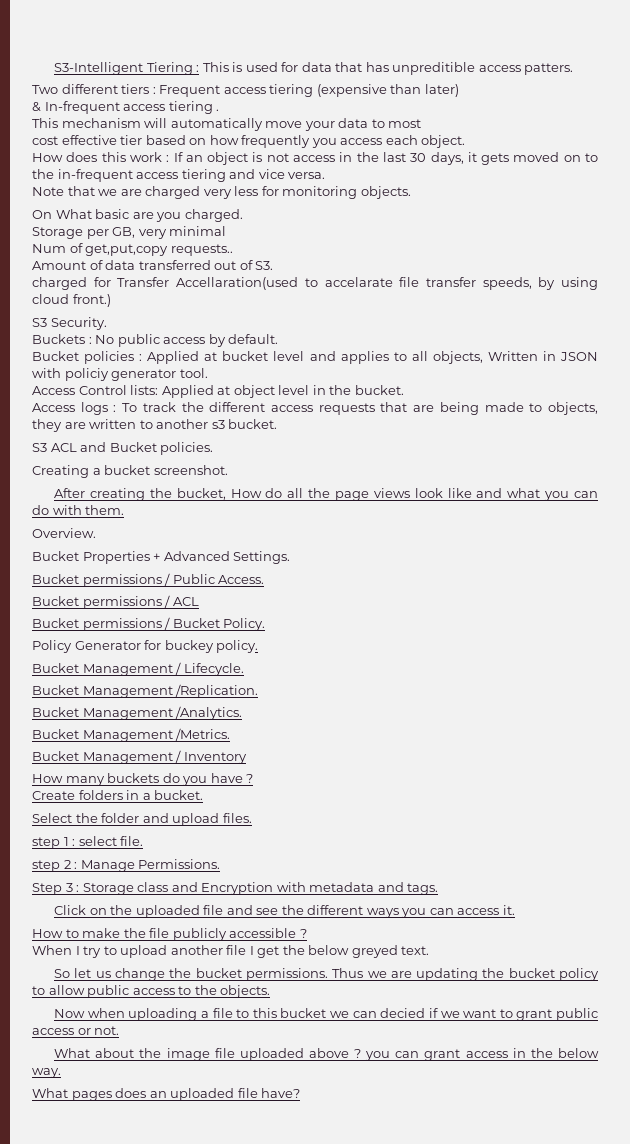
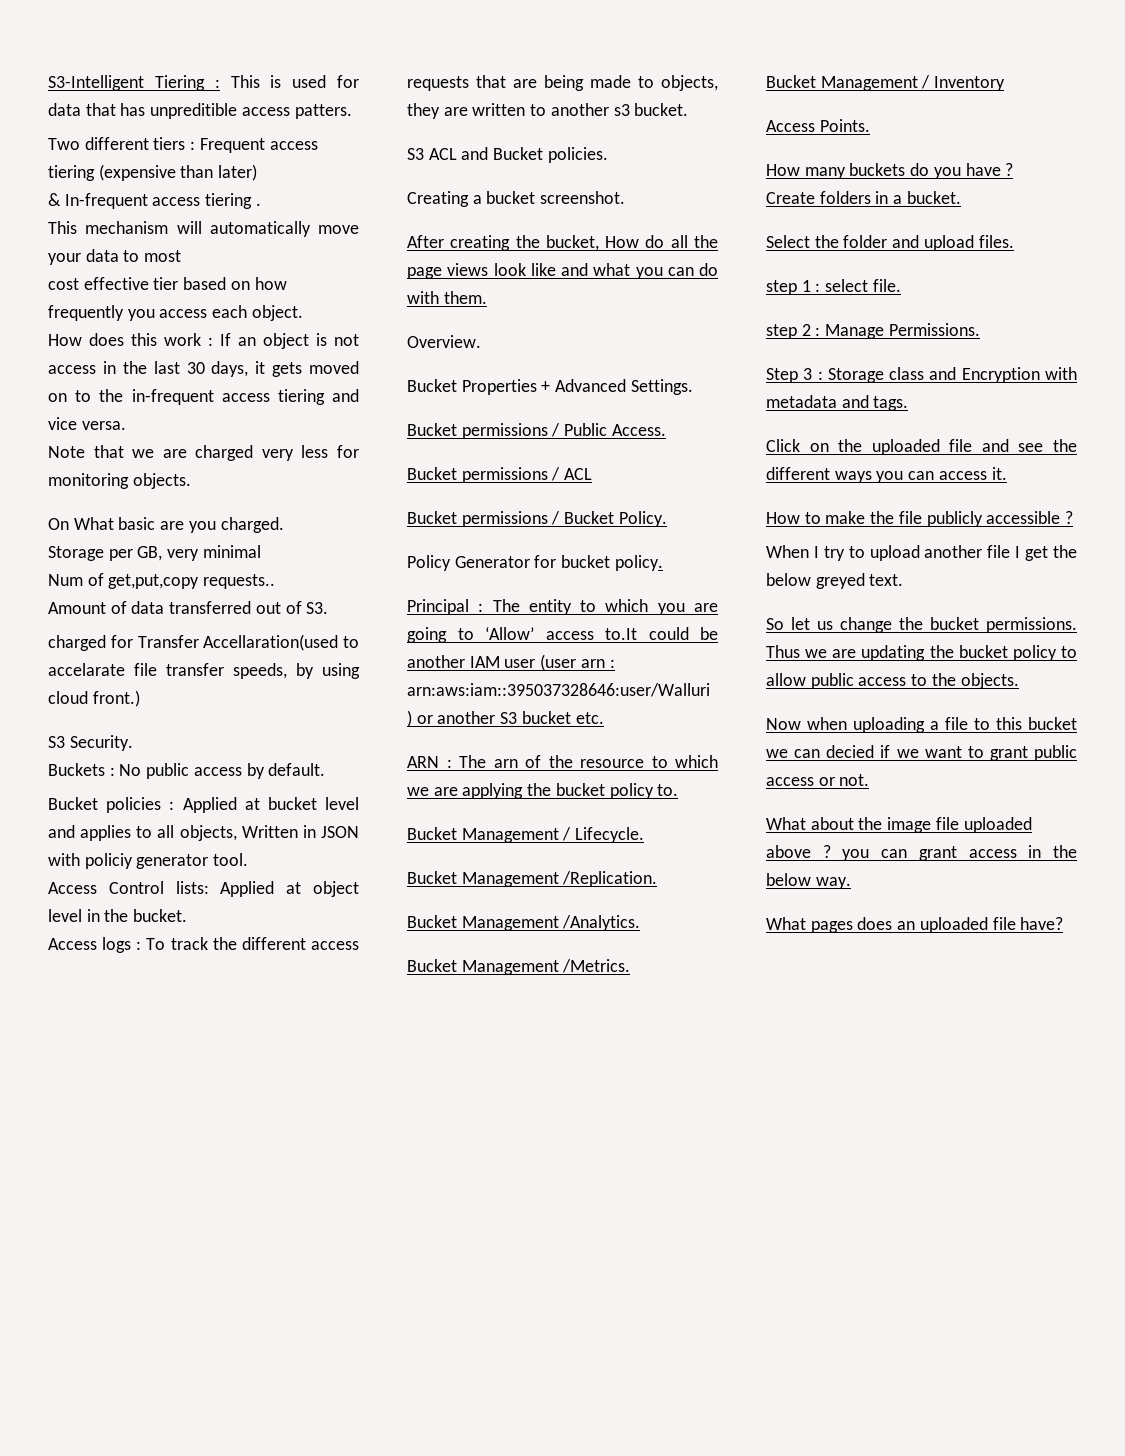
[164,640,214,653] buckey -> [561,555,611,568] bucket
(259, 646) none -> [407,599,718,615] [407,627,718,643] [407,654,615,671] [407,683,710,697] [407,710,604,727] [407,755,718,768] [407,783,679,799] // Principal : The entity to which you are going to ‘Allow’ access to.It could be another IAM user (user arn : arn:aws:iam::395037328646:user/Walluri ) or another S3 bucket etc. // ARN : The arn of the resource to which we are applying the bucket policy to.
(247, 758) none -> [766,119,870,132] // Access Points.

